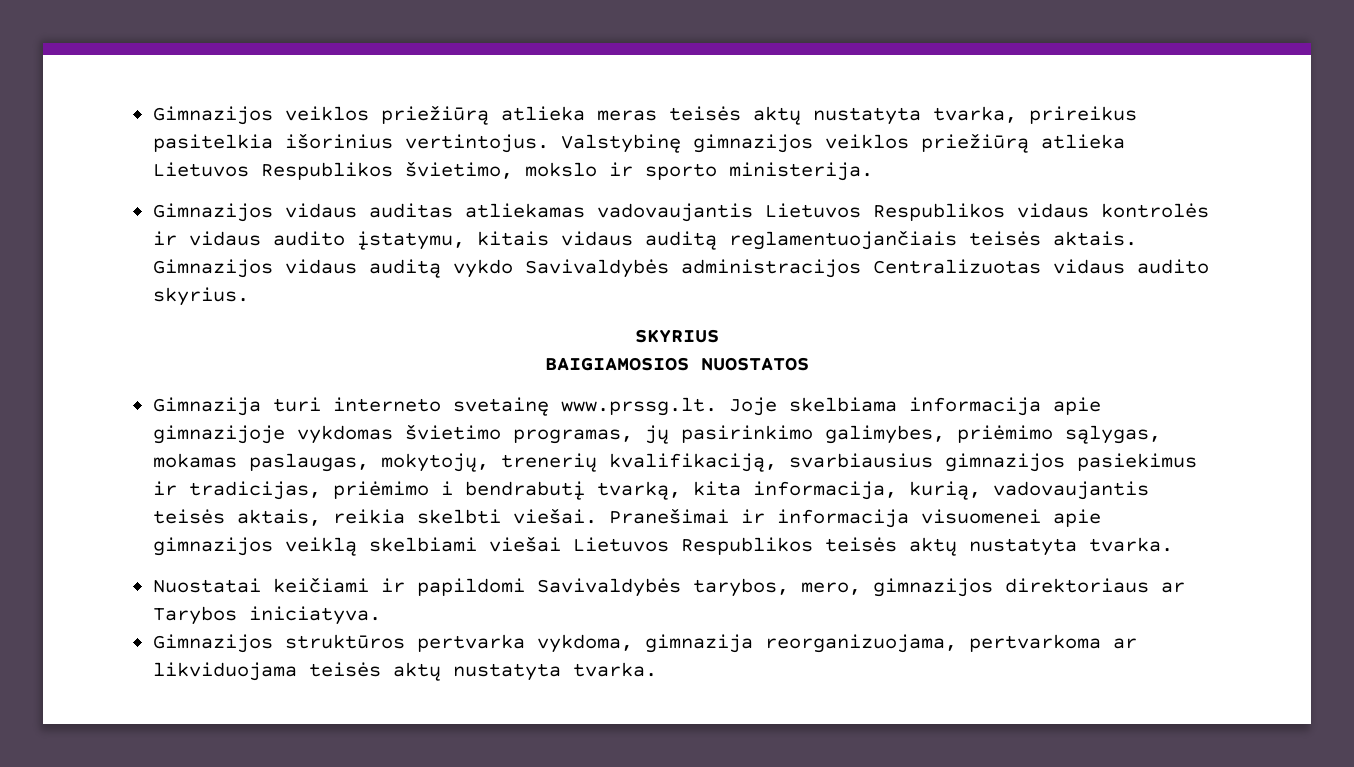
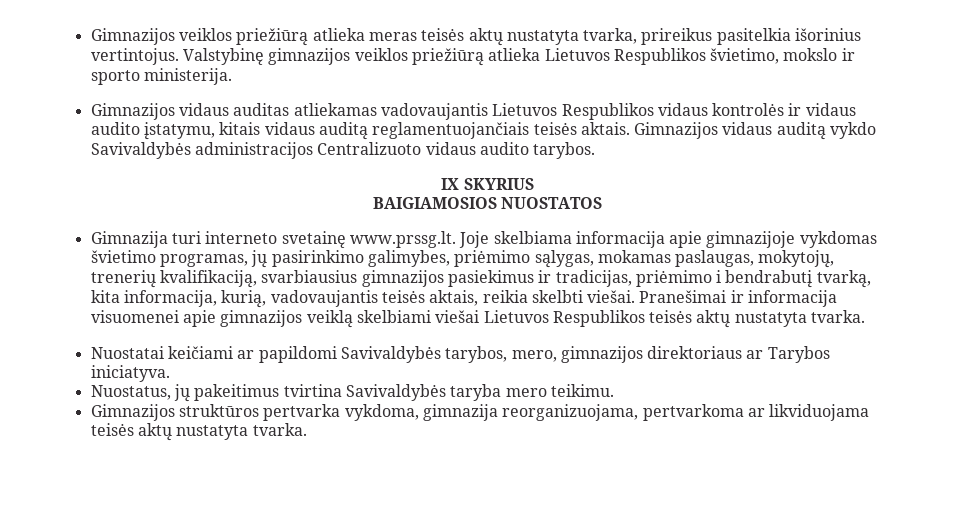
[872,259,1209,274] [152,287,249,306] Centralizuotas vidaus audito skyrius. // -> [317,142,596,159] [441,178,460,190] Centralizuoto vidaus audito tarybos. // IX
[380,578,405,593] ir -> [237,350,255,359] ar
(381, 615) none -> [90,384,614,402] // Nuostatus, jų pakeitimus tvirtina Savivaldybės taryba mero teikimu.

